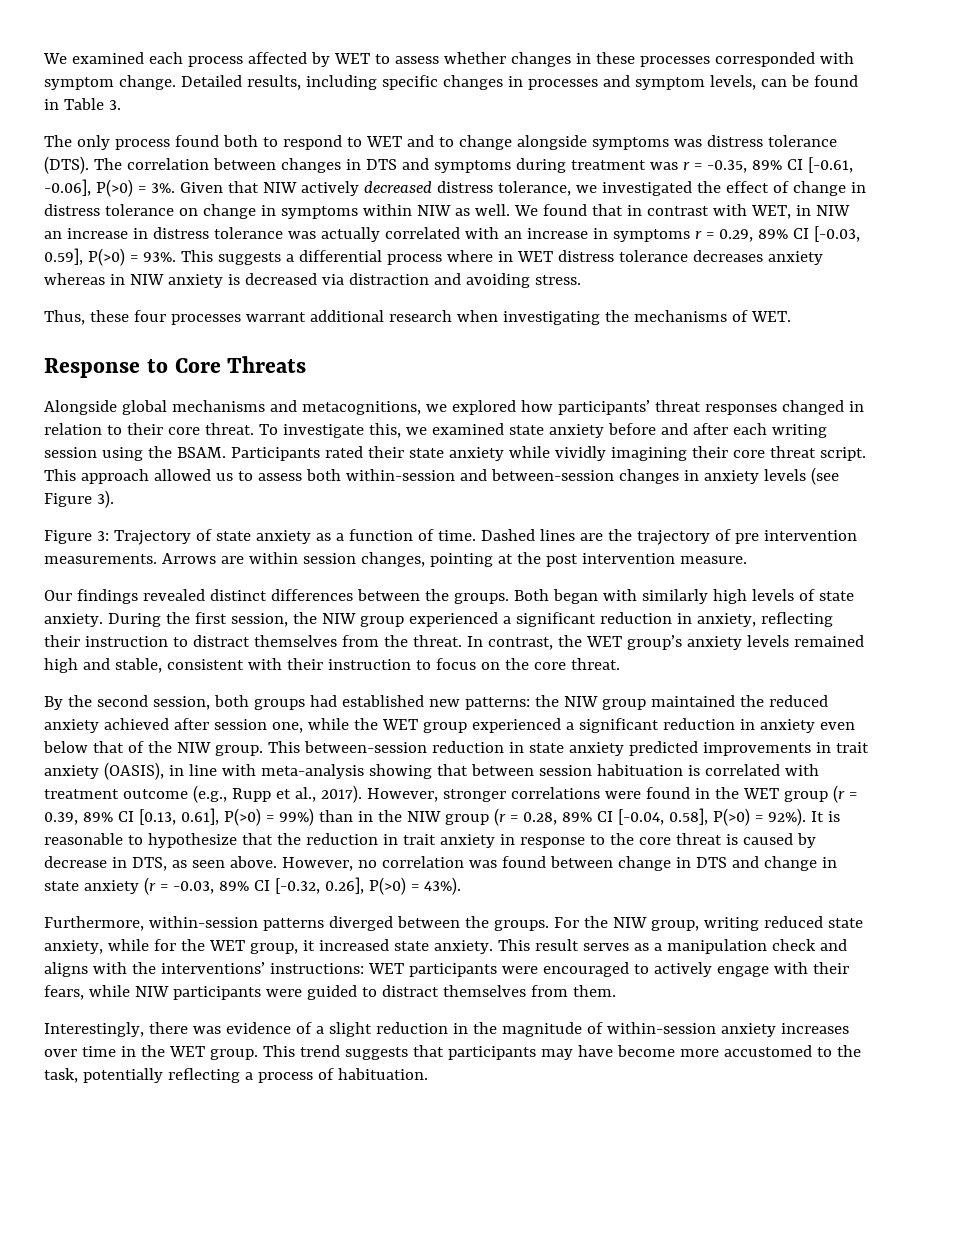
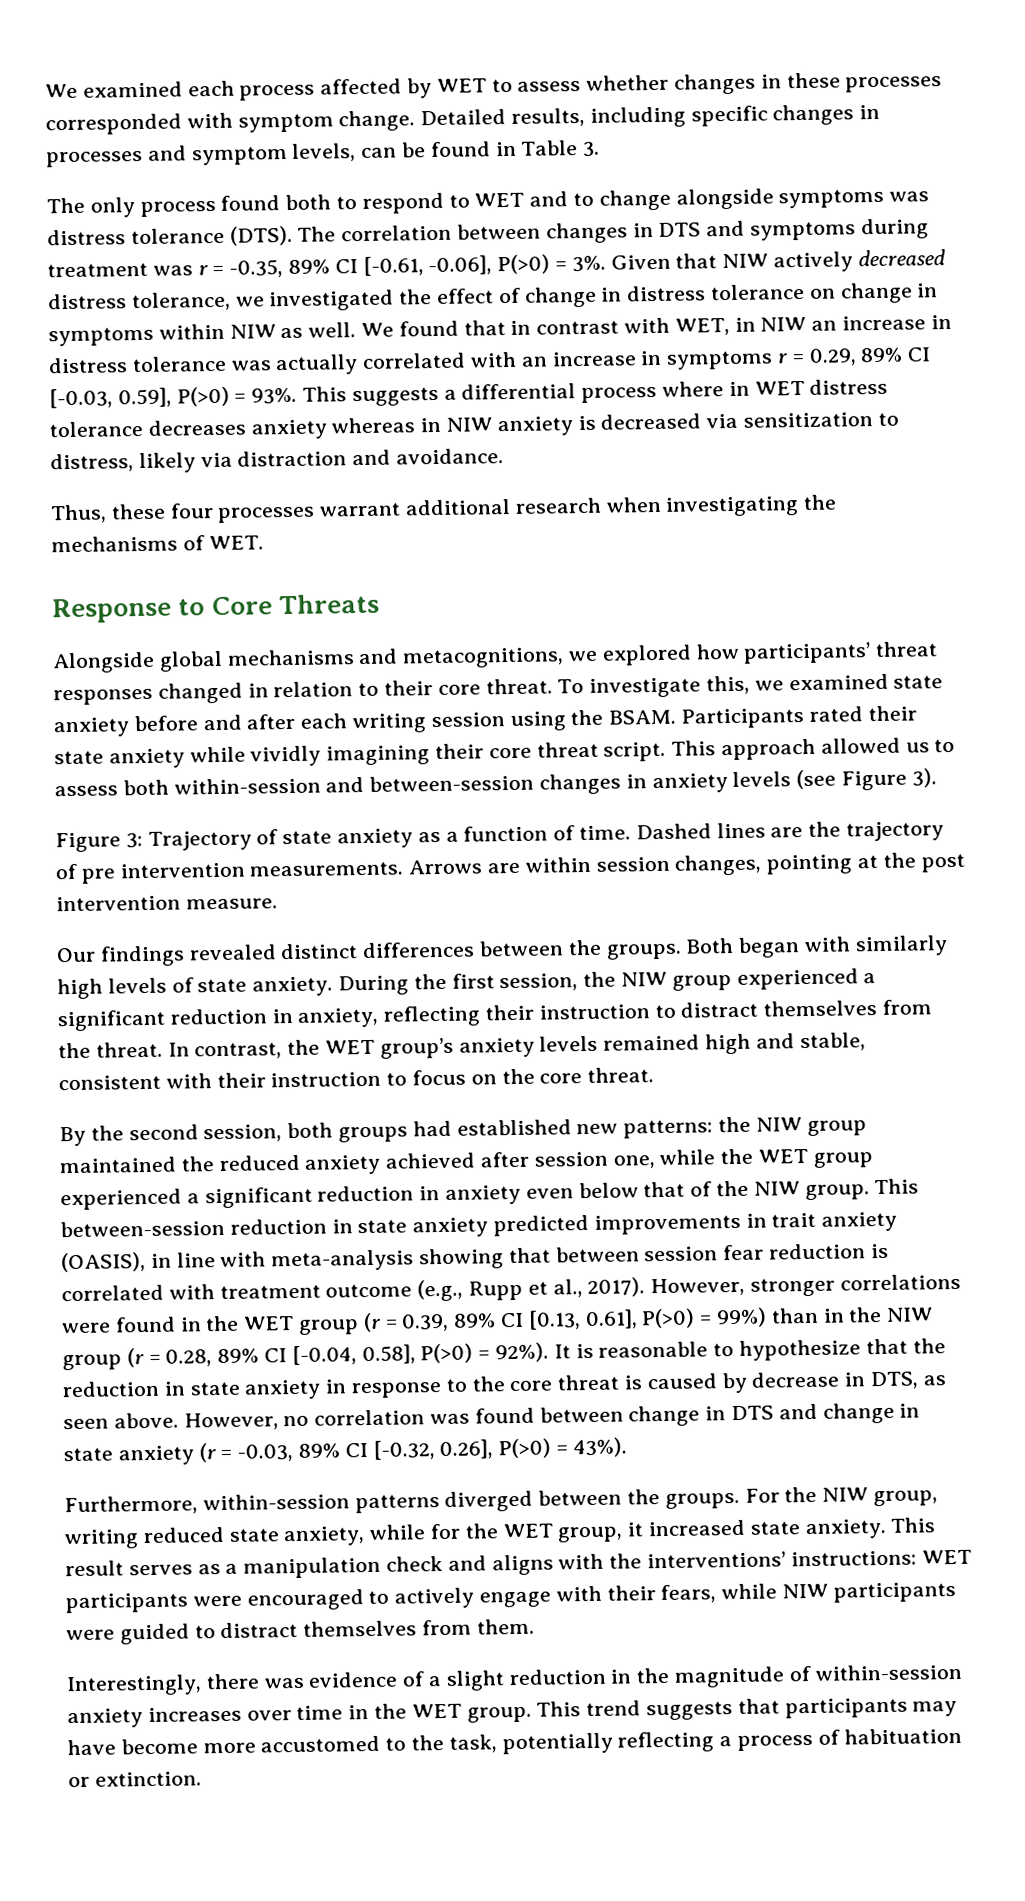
[348,273,581,288] distraction and avoiding stress. -> [743,412,899,428] [50,448,505,474] sensitization to distress, likely via distraction and avoidance.
[596,764,683,776] habituation -> [723,1243,867,1261] fear reduction
[402,834,436,845] trait -> [189,1381,241,1396] state
[337,1068,428,1080] habituation. -> [843,1727,962,1745] [68,1771,202,1788] habituation or extinction.

